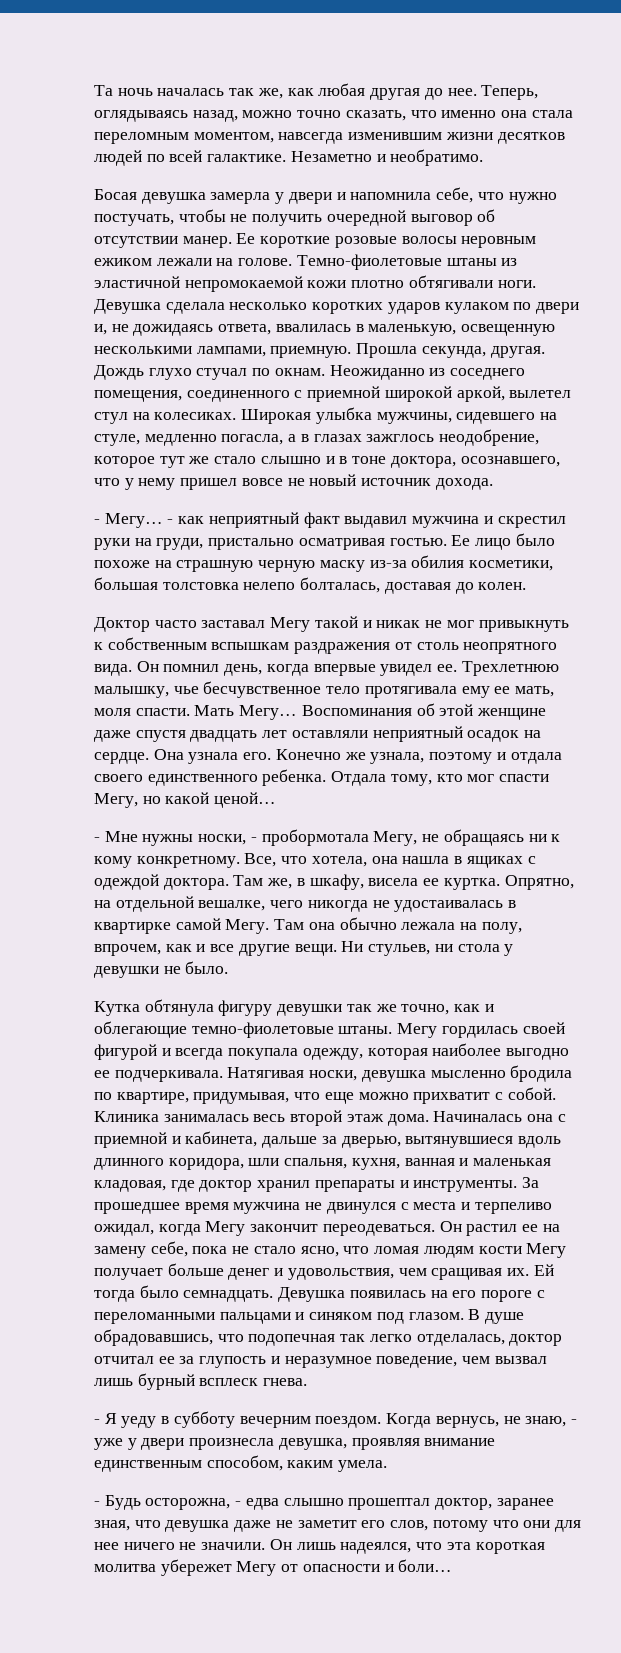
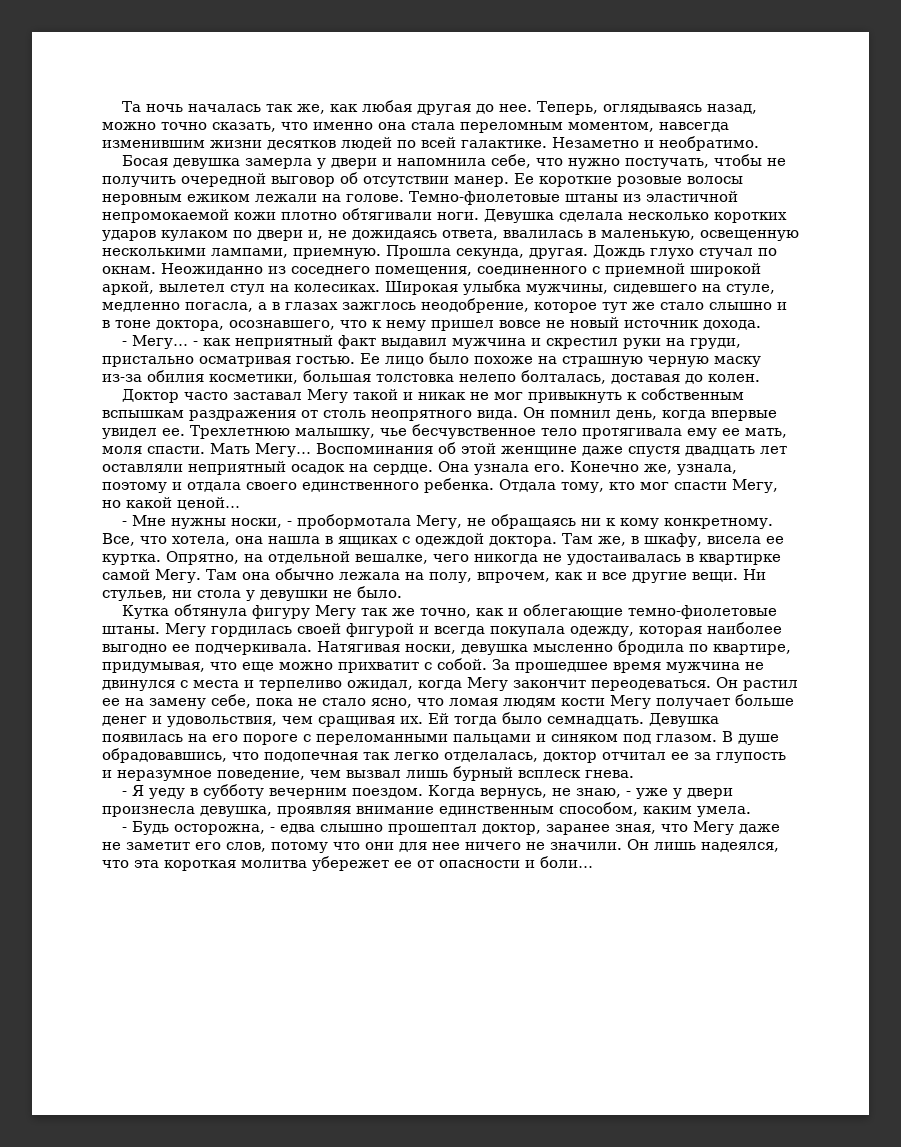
[124,478,134,490] у -> [372,320,382,328] к
[344,752,366,760] же -> [644,464,672,474] же,
[277,1004,343,1016] девушки -> [315,605,357,619] Мегу
[94,1110,566,1126] [94,1131,562,1148] [94,1158,552,1170] [94,1180,518,1192] Клиника занималась весь второй этаж дома. Начиналась она с приемной и кабинета, дальше за дверью, вытянувшиеся вдоль длинного коридора, шли спальня, кухня, ванная и маленькая кладовая, где доктор хранил препараты и инструменты. -> (487, 664) none
[165,1520,230,1532] девушка -> [693,821,735,835] Мегу
[236,1561,277,1576] Мегу -> [394,860,412,868] ее

